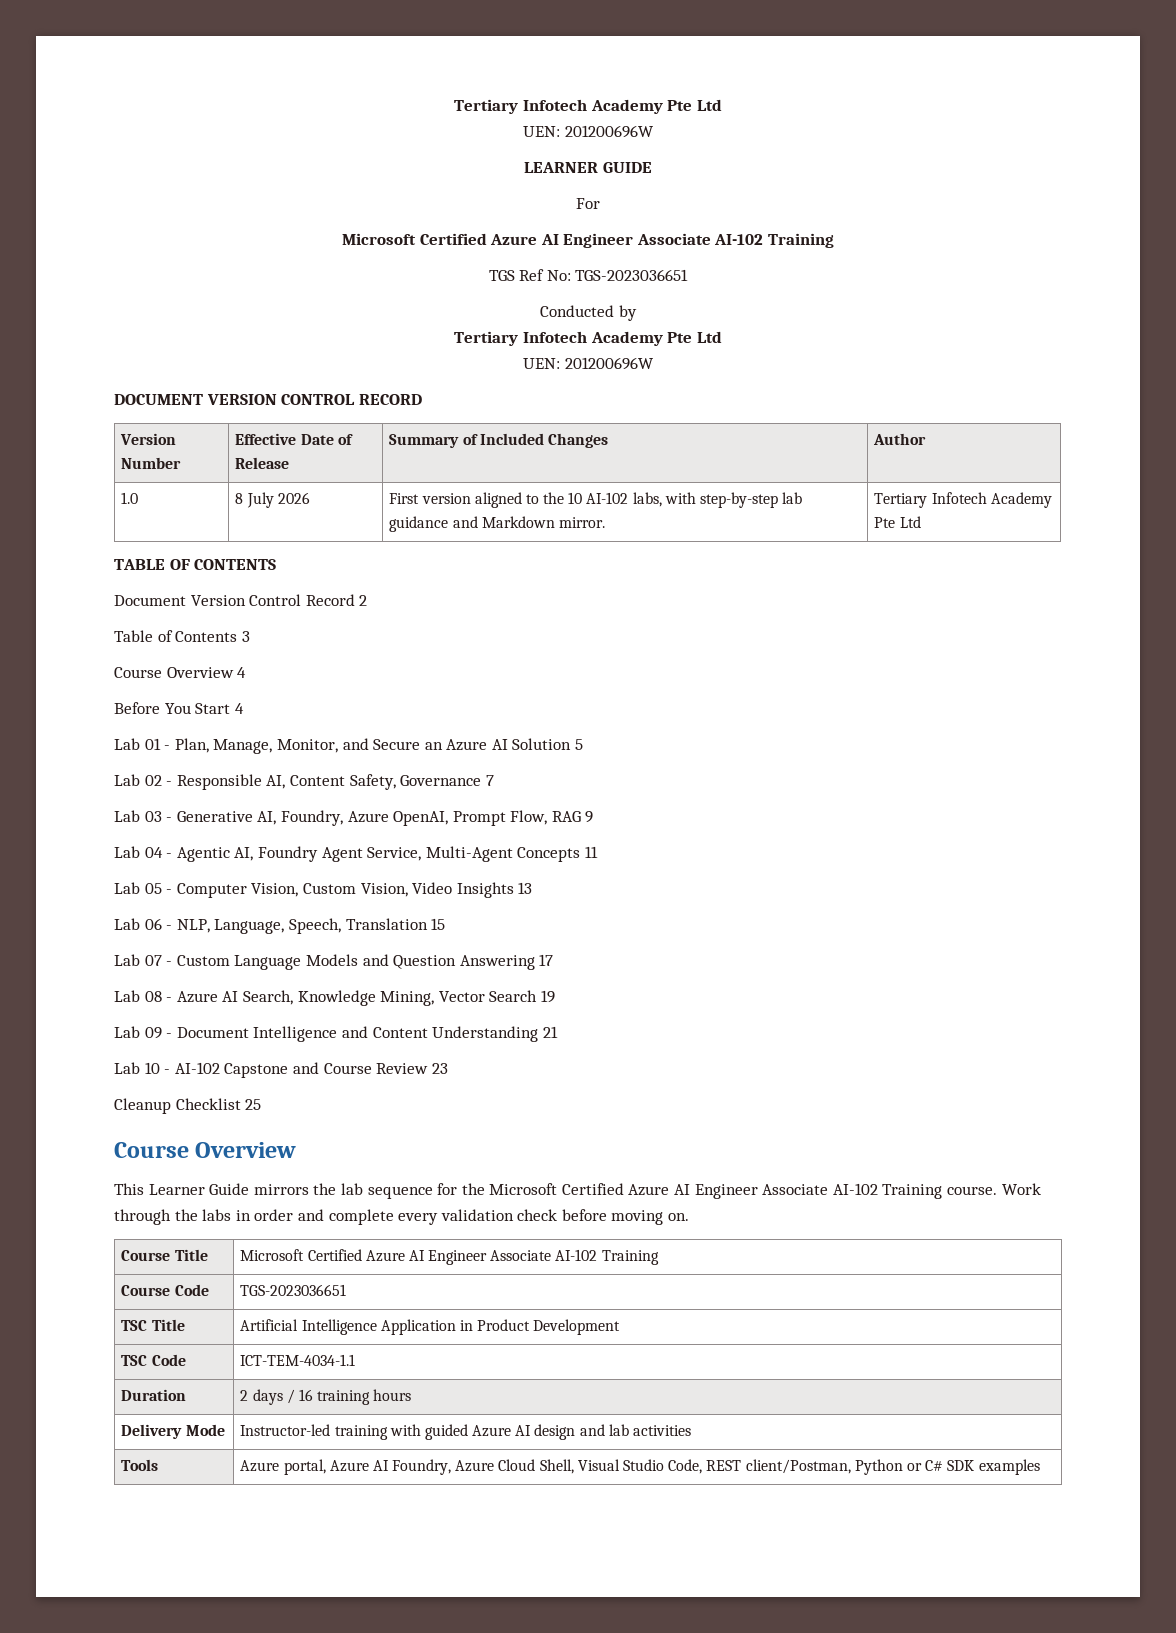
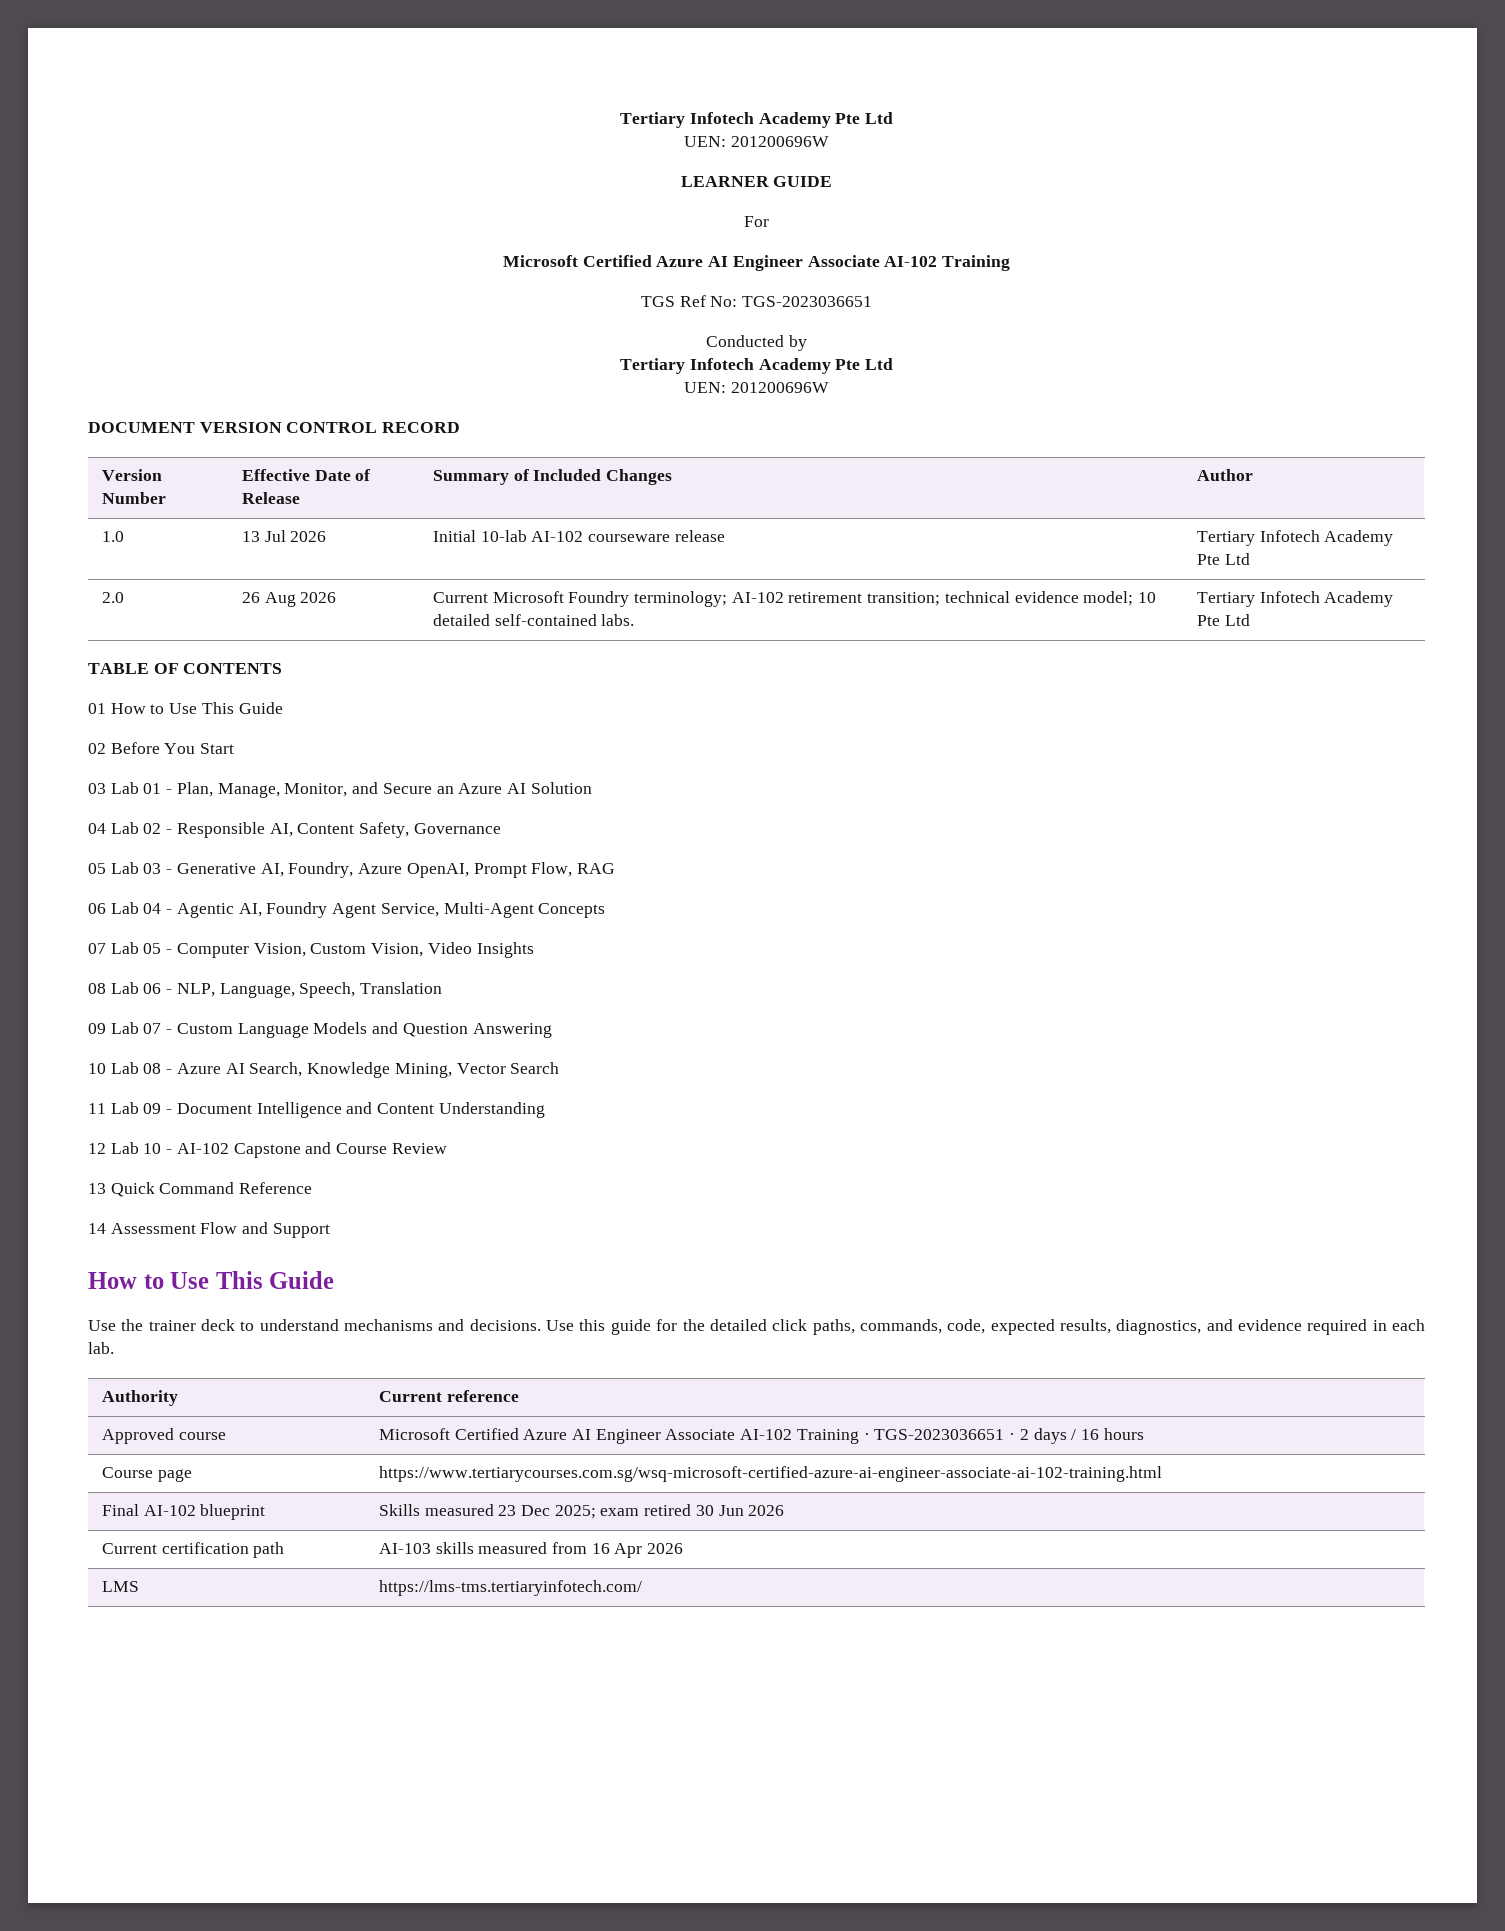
[235,492,310,508] [389,492,803,508] [389,516,605,532] 8 July 2026 | First version aligned to the 10 AI-102 labs, with step-by-step lab guidance and Markdown mirror. -> [241,530,327,542] [432,530,725,542] [1196,530,1394,546] [1196,553,1250,565] [101,592,124,603] [241,592,337,607] [432,591,1157,607] [432,614,635,626] 13 Jul 2026 | Initial 10-lab AI-102 courseware release | Tertiary Infotech Academy Pte Ltd // 2.0 | 26 Aug 2026 | Current Microsoft Foundry terminology; AI-102 retirement transition; technical evidence model; 10 detailed self-contained labs.
[114,594,368,606] [114,630,250,642] [114,667,247,678] Document Version Control Record 2 // Table of Contents 3 // Course Overview 4 // -> [88,702,283,714] [88,743,106,754] 01 How to Use This Guide // 02
[234,703,244,714] 4 // -> [88,783,106,794] // 03
[575,739,584,750] 5 // -> [88,823,106,834] // 04
[485,775,494,786] 7 // -> [88,863,106,874] // 05
[585,811,594,823] 9 // -> [88,903,106,914] // 06
[584,846,598,858] 11 // -> [88,943,106,954] // 07
[518,882,533,894] 13 // -> [88,983,106,994] // 08
[431,918,446,930] 15 // -> [88,1023,106,1034] // 09
[539,954,554,966] 17 // -> [88,1063,106,1074] // 10
[540,990,555,1003] 19 // -> [88,1103,106,1114] // 11
[542,1026,558,1038] 21 // -> [88,1143,106,1154] // 12
[431,1063,448,1074] [114,1098,262,1114] [114,1142,297,1158] [114,1183,1041,1199] [114,1209,690,1225] [121,1249,208,1261] [240,1249,659,1265] [121,1284,209,1296] [240,1284,347,1296] [121,1319,185,1331] [240,1319,621,1335] [121,1354,186,1366] [240,1354,356,1366] [121,1389,187,1401] 23 // Cleanup Checklist 25 // Course Overview // This Learner Guide mirrors the lab sequence for the Microsoft Certified Azure AI Engineer Associate AI-102 Training course. Work through the labs in order and complete every validation check before moving on. // Course Title | Microsoft Certified Azure AI Engineer Associate AI-102 Training // Course Code | TGS-2023036651 // TSC Title | Artificial Intelligence Application in Product Development // TSC Code | ICT-TEM-4034-1.1 // Duration | -> [88,1182,313,1197] [88,1222,330,1238] [88,1271,335,1289] [88,1319,1425,1335] [88,1342,114,1354] [101,1390,178,1406] [378,1390,519,1402] [101,1428,226,1444] [378,1428,1016,1444] // 13 Quick Command Reference // 14 Assessment Flow and Support // How to Use This Guide // Use the trainer deck to understand mechanisms and decisions. Use this guide for the detailed click paths, commands, code, expected results, diagnostics, and evidence required in each lab. // Authority | Current reference // Approved course | Microsoft Certified Azure AI Engineer Associate AI-102 Training · TGS-2023036651 ·
[317,1390,371,1405] training -> (1099, 1434) none
[121,1424,225,1439] [240,1424,692,1440] [121,1459,159,1471] [240,1459,1040,1475] Delivery Mode | Instructor-led training with guided Azure AI design and lab activities // Tools | Azure portal, Azure AI Foundry, Azure Cloud Shell, Visual Studio Code, REST client/Postman, Python or C# SDK examples -> [101,1467,192,1482] [378,1466,1162,1482] [101,1504,266,1520] [378,1504,785,1519] [101,1542,285,1558] [378,1542,684,1558] [101,1581,139,1592] [378,1580,642,1596] Course page | https://www.tertiarycourses.com.sg/wsq-microsoft-certified-azure-ai-engineer-associate-ai-102-training.html // Final AI-102 blueprint | Skills measured 23 Dec 2025; exam retired 30 Jun 2026 // Current certification path | AI-103 skills measured from 16 Apr 2026 // LMS | https://lms-tms.tertiaryinfotech.com/

